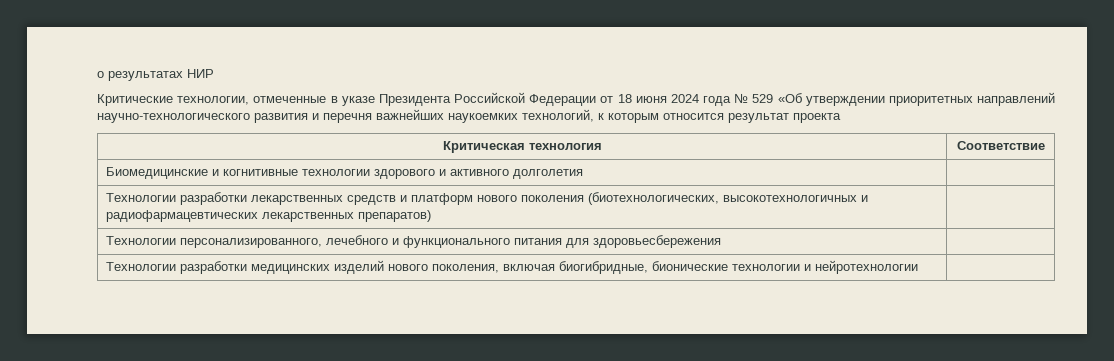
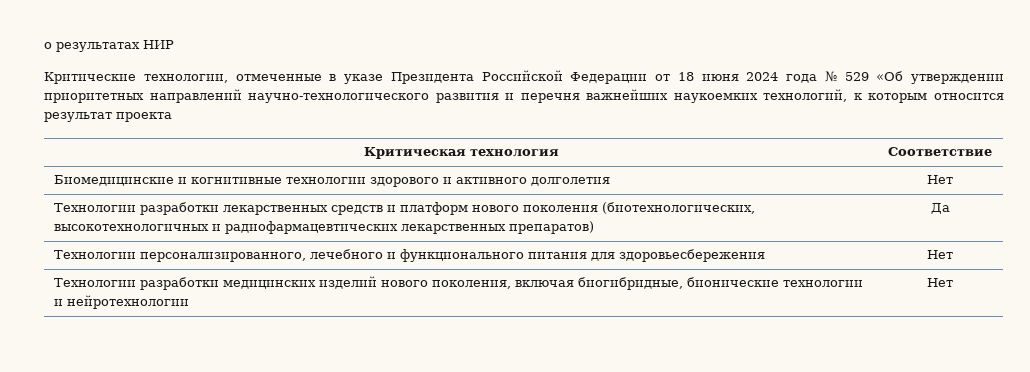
(584, 174) none -> [927,175,953,184] Нет
(432, 216) none -> [930,203,950,214] Да
(722, 241) none -> [927,250,953,259] Нет
(919, 267) none -> [927,278,953,287] Нет

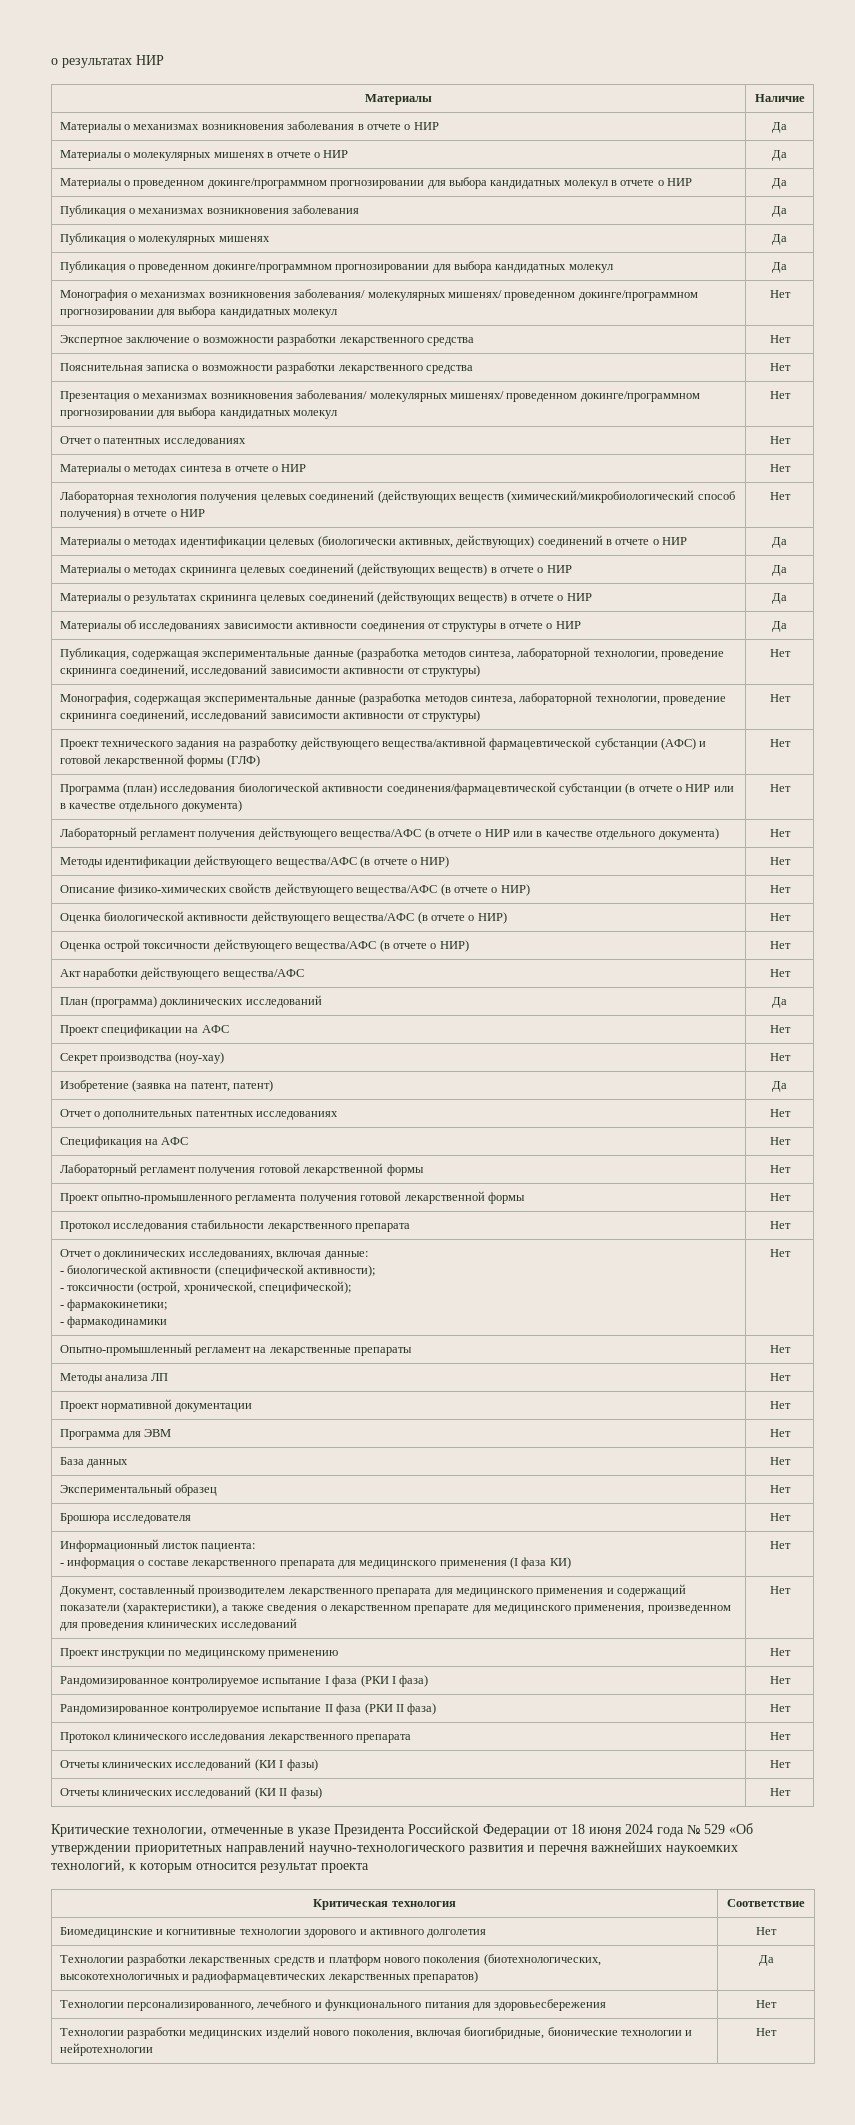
(174, 44) none -> [365,94,432,105] [754,94,805,102] [59,121,439,133] [772,122,787,133] [59,150,349,161] [772,150,787,161] [59,177,693,189] [772,178,787,189] [59,205,360,217] [772,206,787,217] [59,233,270,245] [772,234,787,245] [59,261,613,273] [772,262,787,273] [59,289,698,301] [59,306,338,318] [769,290,791,298] [59,334,474,346] [769,335,791,343] [59,362,473,374] [769,363,791,371] [59,390,700,402] [59,407,338,419] [769,391,791,399] [59,436,246,447] [769,436,791,444] [59,464,307,475] [769,464,791,472] [59,490,735,503] [59,508,206,520] [769,492,791,500] [59,535,688,548] [772,537,787,548] [59,563,572,576] [772,565,787,576] [59,591,592,604] [772,593,787,604] [59,620,581,632] [772,621,787,632] [59,647,725,660] [59,664,480,677] [769,649,791,657] [59,692,727,705] [59,709,480,722] [769,694,791,702] [59,737,707,750] [59,754,260,767] [769,739,791,747] [59,782,734,795] [59,800,242,812] [769,784,791,792] [59,827,719,840] [769,829,791,837] [59,855,450,868] [769,857,791,865] [59,883,530,896] [769,885,791,893] [59,911,507,924] [769,913,791,921] [59,939,469,952] [769,941,791,949] [59,967,304,980] [769,969,791,977] [59,995,322,1008] [772,997,787,1008] [59,1024,229,1036] [769,1025,791,1033] [59,1052,225,1064] [769,1053,791,1061] [59,1080,274,1092] [772,1081,787,1092] [59,1109,339,1120] [769,1109,791,1117] [59,1136,189,1148] [769,1137,791,1145] [59,1163,424,1176] [769,1165,791,1173] [59,1191,525,1204] [769,1193,791,1201] [59,1220,411,1232] [769,1221,791,1229] [59,1249,368,1260] [59,1264,376,1277] [59,1281,352,1294] [59,1299,168,1311] [59,1316,168,1328] [769,1249,791,1257] [59,1343,413,1356] [769,1345,791,1353] [59,1373,169,1384] [769,1373,791,1381] [59,1399,253,1412] [769,1401,791,1409] [59,1429,172,1440] [769,1429,791,1437] [59,1457,129,1468] [769,1457,791,1465] [59,1483,218,1496] [769,1485,791,1493] [59,1513,192,1524] [769,1513,791,1521] [59,1539,256,1552] [59,1557,571,1569] [769,1541,791,1549] [59,1584,687,1597] [59,1602,731,1614] [59,1618,297,1631] [769,1586,791,1594] [59,1648,339,1659] [769,1648,791,1656] [59,1675,429,1687] [769,1676,791,1684] [59,1703,437,1715] [769,1704,791,1712] [59,1732,412,1743] [769,1732,791,1740] [59,1758,318,1771] [769,1760,791,1768] [59,1786,322,1799] [769,1788,791,1796] // Материалы | Наличие // Материалы о механизмах возникновения заболевания в отчете о НИР | Да // Материалы о молекулярных мишенях в отчете о НИР | Да // Материалы о проведенном докинге/программном прогнозировании для выбора кандидатных молекул в отчете о НИР | Да // Публикация о механизмах возникновения заболевания | Да // Публикация о молекулярных мишенях | Да // Публикация о проведенном докинге/программном прогнозировании для выбора кандидатных молекул | Да // Монография о механизмах возникновения заболевания/ молекулярных мишенях/ проведенном докинге/программном прогнозировании для выбора кандидатных молекул | Нет // Экспертное заключение о возможности разработки лекарственного средства | Нет // Пояснительная записка о возможности разработки лекарственного средства | Нет // Презентация о механизмах возникновения заболевания/ молекулярных мишенях/ проведенном докинге/программном прогнозировании для выбора кандидатных молекул | Нет // Отчет о патентных исследованиях | Нет // Материалы о методах синтеза в отчете о НИР | Нет // Лабораторная технология получения целевых соединений (действующих веществ (химический/микробиологический способ получения) в отчете о НИР | Нет // Материалы о методах идентификации целевых (биологически активных, действующих) соединений в отчете о НИР | Да // Материалы о методах скрининга целевых соединений (действующих веществ) в отчете о НИР | Да // Материалы о результатах скрининга целевых соединений (действующих веществ) в отчете о НИР | Да // Материалы об исследованиях зависимости активности соединения от структуры в отчете о НИР | Да // Публикация, содержащая экспериментальные данные (разработка методов синтеза, лабораторной технологии, проведение скрининга соединений, исследований зависимости активности от структуры) | Нет // Монография, содержащая экспериментальные данные (разработка методов синтеза, лабораторной технологии, проведение скрининга соединений, исследований зависимости активности от структуры) | Нет // Проект технического задания на разработку действующего вещества/активной фармацевтической субстанции (АФС) и готовой лекарственной формы (ГЛФ) | Нет // Программа (план) исследования биологической активности соединения/фармацевтической субстанции (в отчете о НИР или в качестве отдельного документа) | Нет // Лабораторный регламент получения действующего вещества/АФС (в отчете о НИР или в качестве отдельного документа) | Нет // Методы идентификации действующего вещества/АФС (в отчете о НИР) | Нет // Описание физико-химических свойств действующего вещества/АФС (в отчете о НИР) | Нет // Оценка биологической активности действующего вещества/АФС (в отчете о НИР) | Нет // Оценка острой токсичности действующего вещества/АФС (в отчете о НИР) | Нет // Акт наработки действующего вещества/АФС | Нет // План (программа) доклинических исследований | Да // Проект спецификации на АФС | Нет // Секрет производства (ноу-хау) | Нет // Изобретение (заявка на патент, патент) | Да // Отчет о дополнительных патентных исследованиях | Нет // Спецификация на АФС | Нет // Лабораторный регламент получения готовой лекарственной формы | Нет // Проект опытно-промышленного регламента получения готовой лекарственной формы | Нет // Протокол исследования стабильности лекарственного препарата | Нет // Отчет о доклинических исследованиях, включая данные: // - биологической активности (специфической активности); // - токсичности (острой, хронической, специфической); // - фармакокинетики; // - фармакодинамики | Нет // Опытно-промышленный регламент на лекарственные препараты | Нет // Методы анализа ЛП | Нет // Проект нормативной документации | Нет // Программа для ЭВМ | Нет // База данных | Нет // Экспериментальный образец | Нет // Брошюра исследователя | Нет // Информационный листок пациента: // - информация о составе лекарственного препарата для медицинского применения (I фаза КИ) | Нет // Документ, составленный производителем лекарственного препарата для медицинского применения и содержащий показатели (характеристики), а также сведения о лекарственном препарате для медицинского применения, произведенном для проведения клинических исследований | Нет // Проект инструкции по медицинскому применению | Нет // Рандомизированное контролируемое испытание I фаза (РКИ I фаза) | Нет // Рандомизированное контролируемое испытание II фаза (РКИ II фаза) | Нет // Протокол клинического исследования лекарственного препарата | Нет // Отчеты клинических исследований (КИ I фазы) | Нет // Отчеты клинических исследований (КИ II фазы) | Нет

